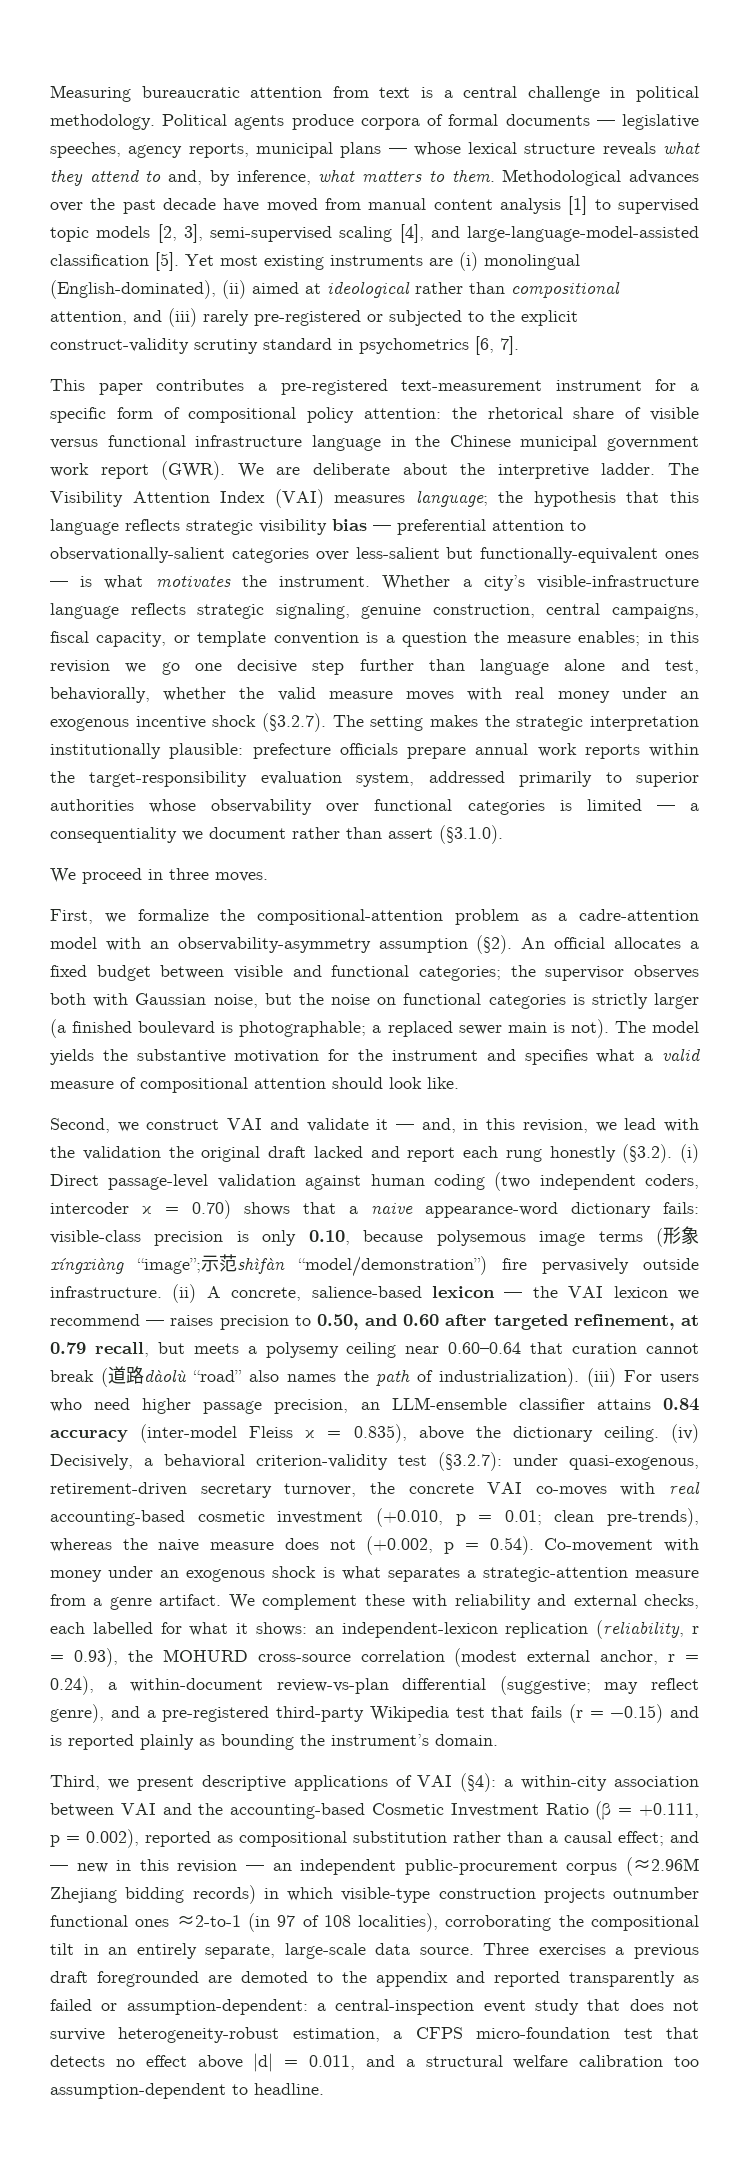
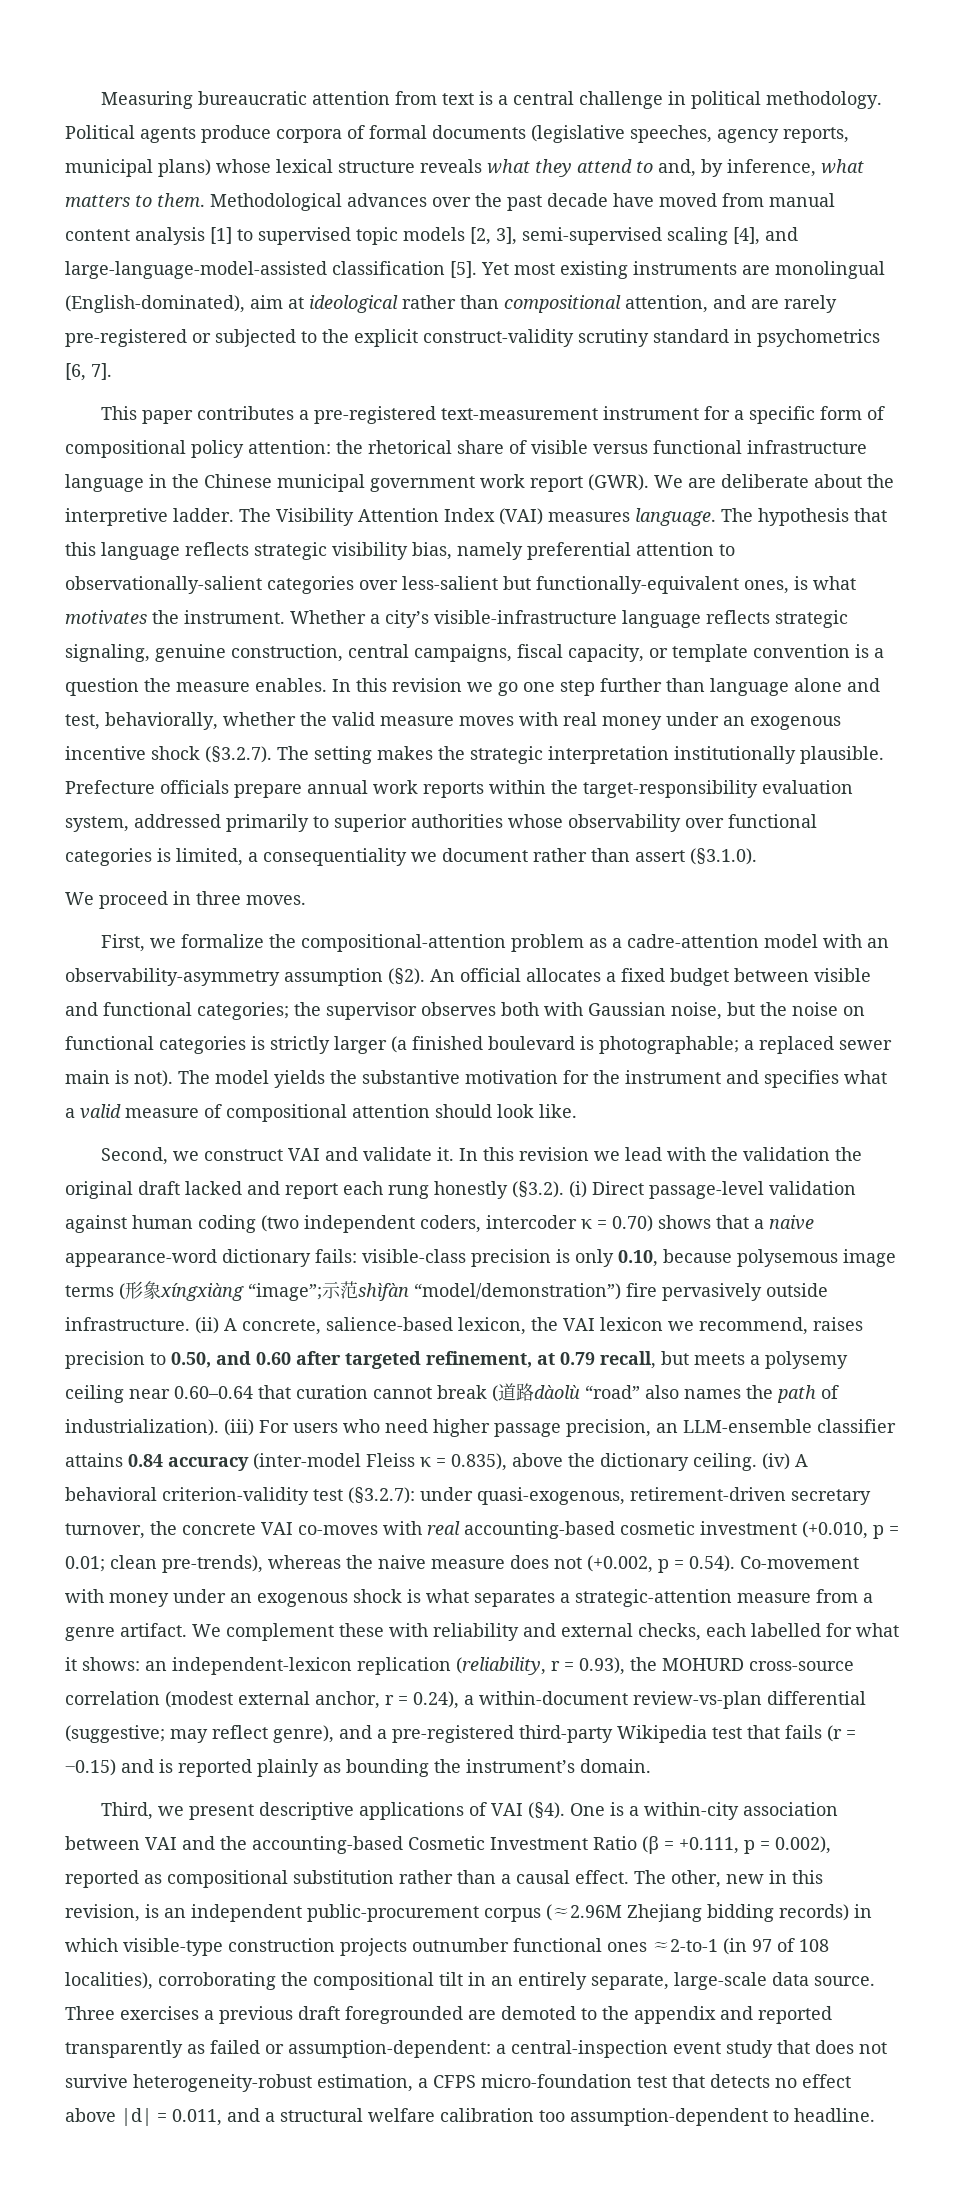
[596,114,699,130] — legislative -> [531,125,625,143] (legislative
[340,142,407,158] plans — -> [158,159,211,177] plans)
[459,252,478,271] (i) -> (770, 270) none
[222,280,299,299] (ii) aimed -> [250,295,283,309] aim
[168,308,197,327] (iii) -> [751,299,779,309] are
[415,490,524,507] language; the -> [635,508,753,526] language. The
[332,519,391,531] bias — -> [412,542,523,560] bias, namely
[665,551,699,559] [50,581,68,587] ones — -> [744,580,789,594] ones,
[578,631,663,646] enables; in -> [255,678,351,692] enables. In
[237,659,298,673] decisive -> (555, 687) none
[169,743,331,759] plausible: prefecture -> [800,746,884,764] [65,780,155,794] plausible. Prefecture
[586,799,675,811] limited — -> [176,848,243,866] limited,
[376,1118,588,1133] it — and, in this revision, -> [436,1147,589,1161] it. In this revision
[432,1286,523,1298] lexicon — -> [458,1317,526,1335] lexicon,
[50,1314,165,1326] recommend — -> [699,1317,808,1335] recommend,
[50,1454,153,1470] Decisively, a -> [795,1454,808,1467] A
[460,1773,497,1792] (§4): -> [527,1802,624,1819] (§4). One is
[618,1831,699,1846] [50,1865,68,1871] effect; and — -> [575,1870,721,1888] effect. The other,
[177,1860,264,1873] revision — -> [65,1904,159,1922] revision, is

